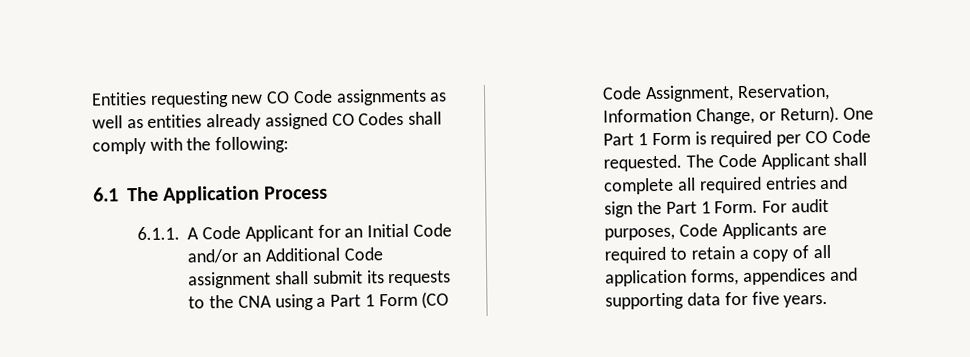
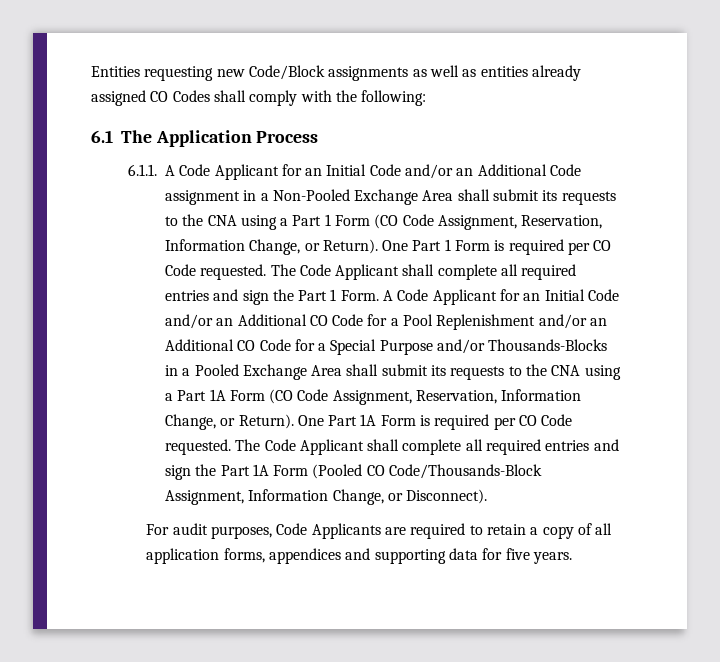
[266,89,333,104] CO Code -> [248,65,325,80] Code/Block
(272, 280) none -> [243,189,454,205] in a Non-Pooled Exchange Area
(759, 207) none -> [383,289,620,305] [164,314,608,330] [164,339,608,355] [164,364,621,380] [164,389,582,405] [164,414,573,430] [164,439,619,455] [164,464,543,480] [164,489,488,505] A Code Applicant for an Initial Code and/or an Additional CO Code for a Pool Replenishment and/or an Additional CO Code for a Special Purpose and/or Thousands-Blocks in a Pooled Exchange Area shall submit its requests to the CNA using a Part 1A Form (CO Code Assignment, Reservation, Information Change, or Return). One Part 1A Form is required per CO Code requested. The Code Applicant shall complete all required entries and sign the Part 1A Form (Pooled CO Code/Thousands-Block Assignment, Information Change, or Disconnect). //

